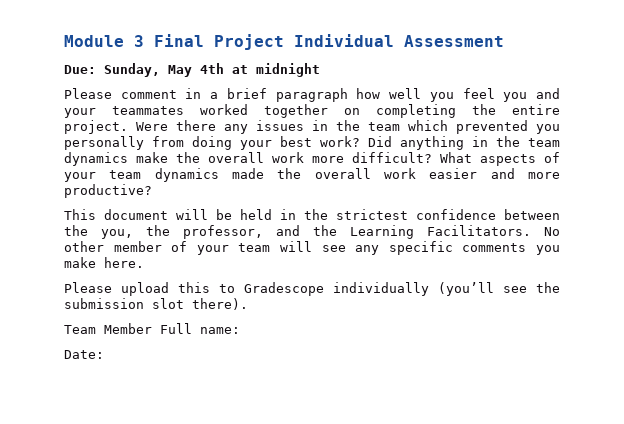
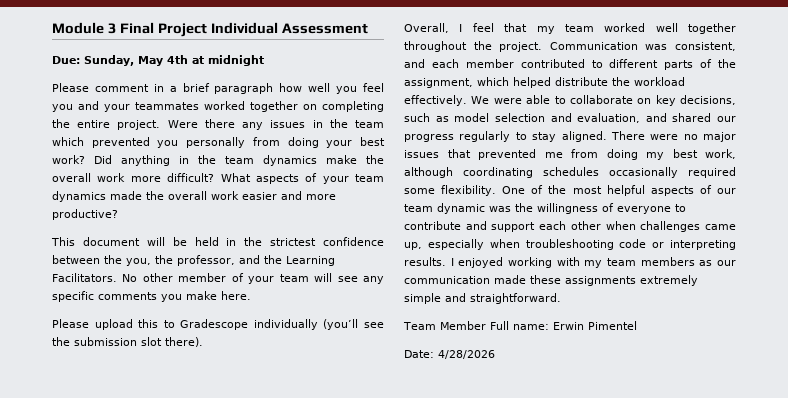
(248, 304) none -> [404,23,736,34] [404,41,736,52] [404,59,736,70] [404,77,685,88] [404,95,736,106] [404,113,736,123] [404,131,736,142] [404,149,736,160] [404,167,736,178] [404,185,736,196] [404,203,686,214] [404,221,736,232] [404,239,736,250] [404,257,736,268] [404,275,698,286] [404,293,561,304] // Overall, I feel that my team worked well together throughout the project. Communication was consistent, and each member contributed to different parts of the assignment, which helped distribute the workload effectively. We were able to collaborate on key decisions, such as model selection and evaluation, and shared our progress regularly to stay aligned. There were no major issues that prevented me from doing my best work, although coordinating schedules occasionally required some flexibility. One of the most helpful aspects of our team dynamic was the willingness of everyone to contribute and support each other when challenges came up, especially when troubleshooting code or interpreting results. I enjoyed working with my team members as our communication made these assignments extremely simple and straightforward.
(240, 330) none -> [552,321,637,330] Erwin Pimentel
(104, 354) none -> [438,350,495,359] 4/28/2026

